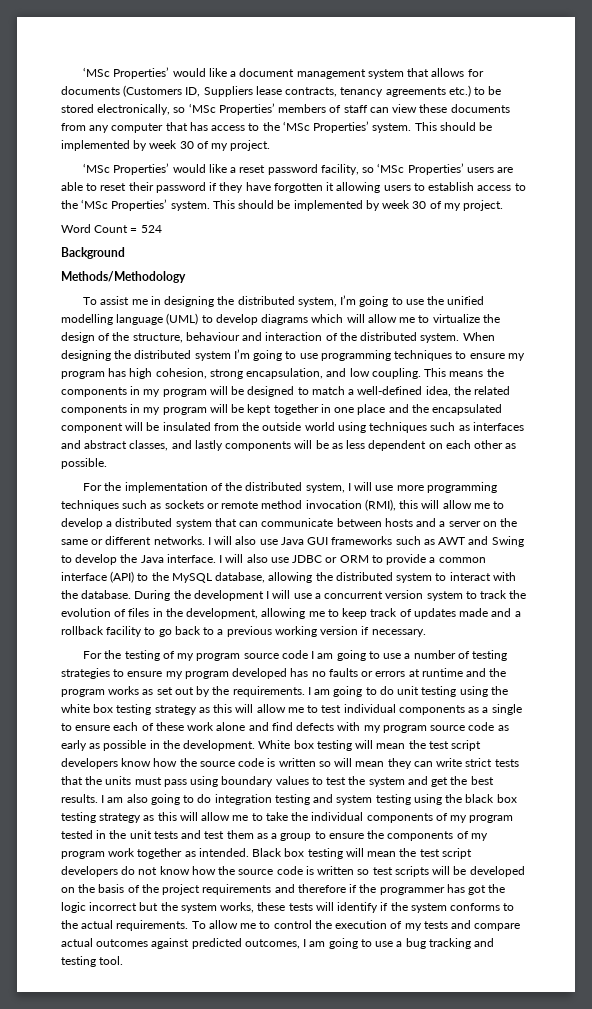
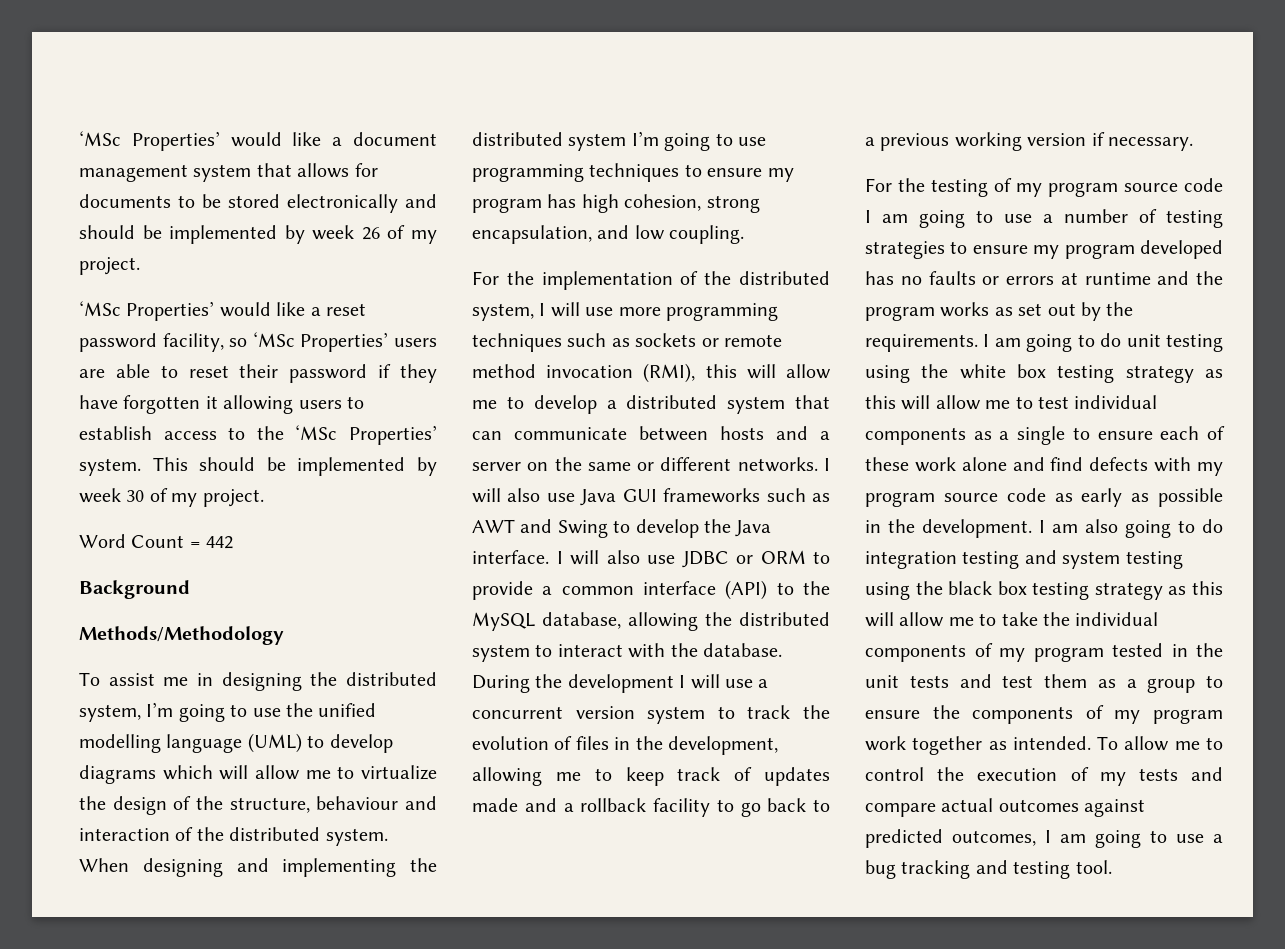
[123,85,502,97] [61,103,510,115] [61,121,493,133] [61,140,194,151] (Customers ID, Suppliers lease contracts, tenancy agreements etc.) to be stored electronically, so ‘MSc Properties’ members of staff can view these documents from any computer that has access to the ‘MSc Properties’ system. This should be implemented by week 30 -> [178,194,437,213] [79,225,380,244] to be stored electronically and should be implemented by week 26
[140,225,162,233] 524 -> [206,536,234,549] 442
(111, 355) none -> [236,858,397,877] and implementing
[424,368,504,377] [61,386,511,397] [61,404,503,415] [61,422,524,433] [61,440,517,451] [61,458,107,469] This means the components in my program will be designed to match a well-defined idea, the related components in my program will be kept together in one place and the encapsulated component will be insulated from the outside world using techniques such as interfaces and abstract classes, and lastly components will be as less dependent on each other as possible. -> (745, 234) none
[258,740,482,751] [61,758,519,769] [61,776,494,787] [61,794,98,803] White box testing will mean the test script developers know how the source code is written so will mean they can write strict tests that the units must pass using boundary values to test the system and get the best results. -> (1032, 528) none
[252,848,472,859] [61,866,525,877] [61,884,506,895] [61,902,515,913] [61,920,189,931] Black box testing will mean the test script developers do not know how the source code is written so test scripts will be developed on the basis of the project requirements and therefore if the programmer has got the logic incorrect but the system works, these tests will identify if the system conforms to the actual requirements. -> (1091, 743) none

